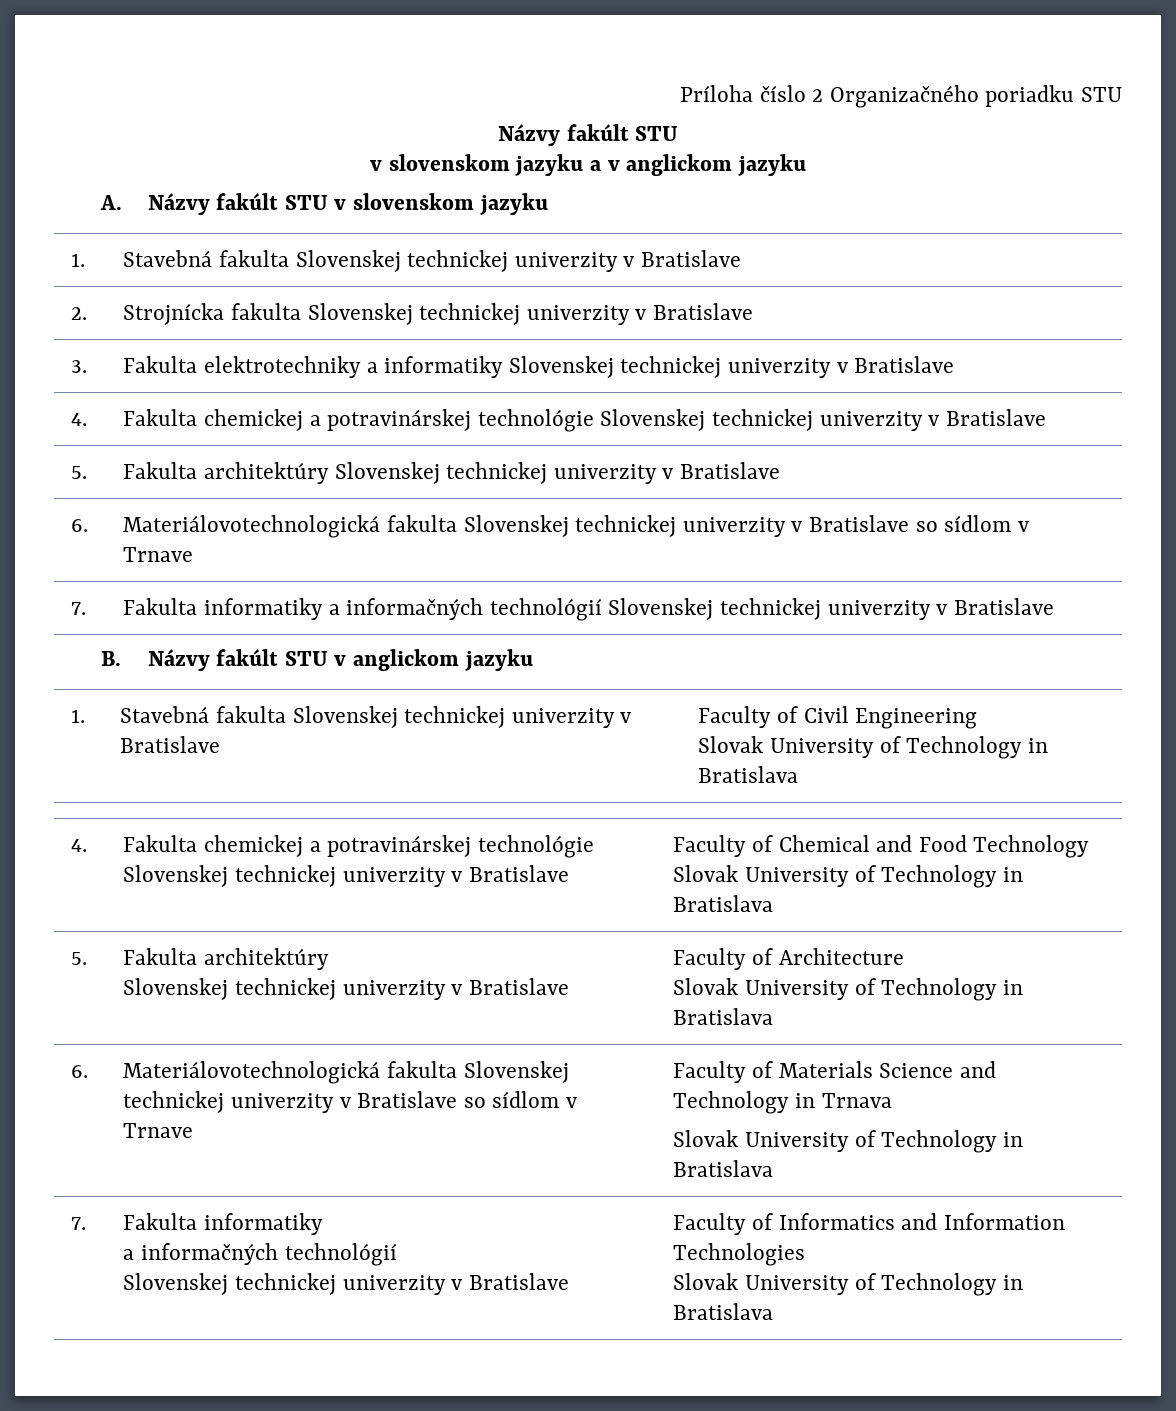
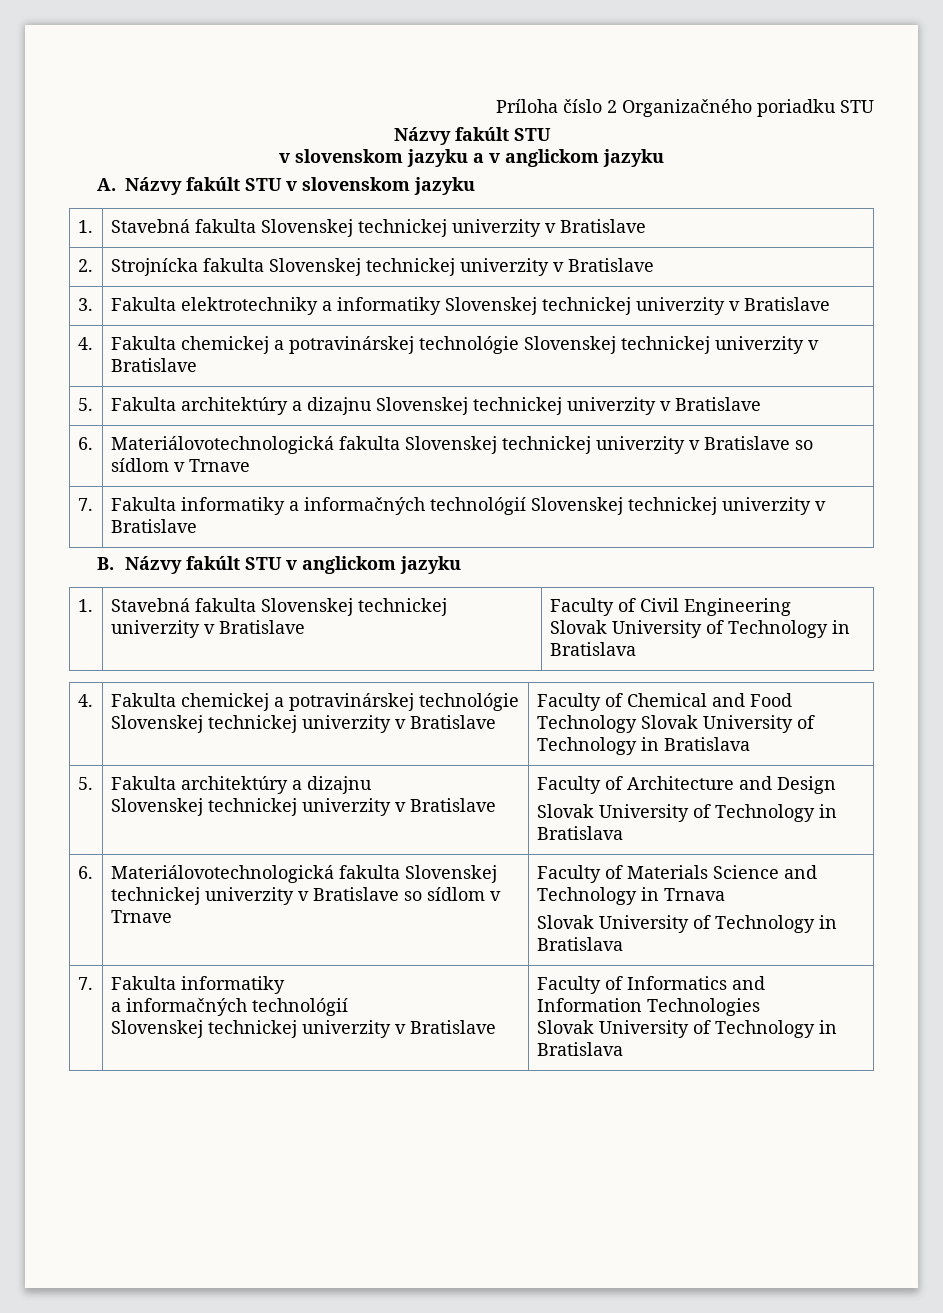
(329, 473) none -> [291,397,372,415] a dizajnu
(329, 959) none -> [291,776,372,794] a dizajnu
(904, 956) none -> [738,776,836,794] and Design

